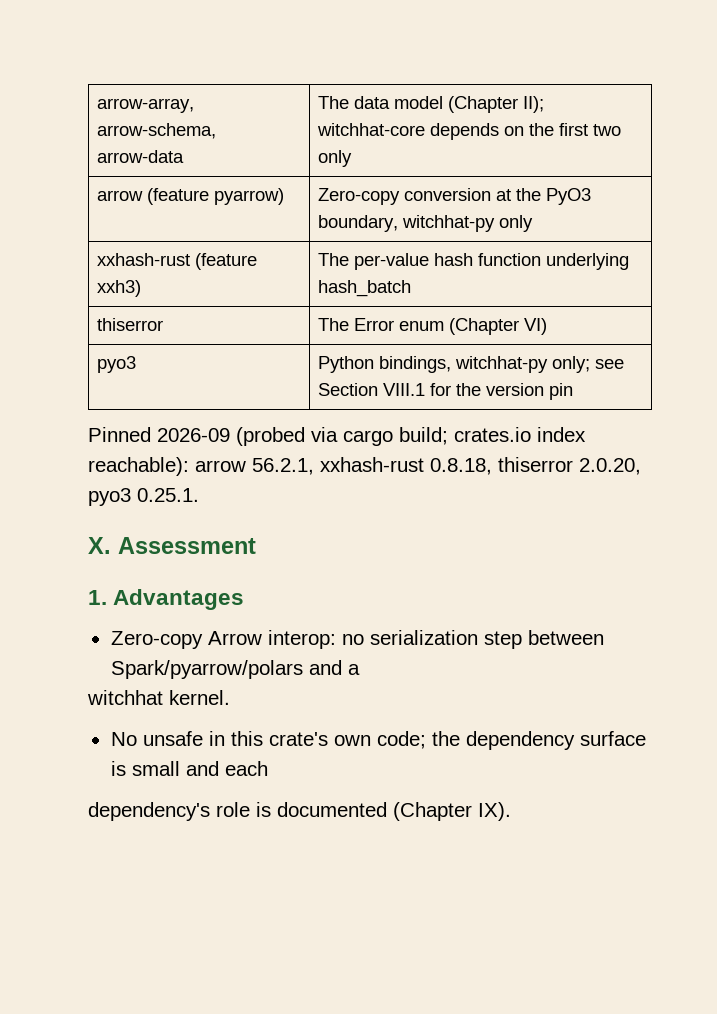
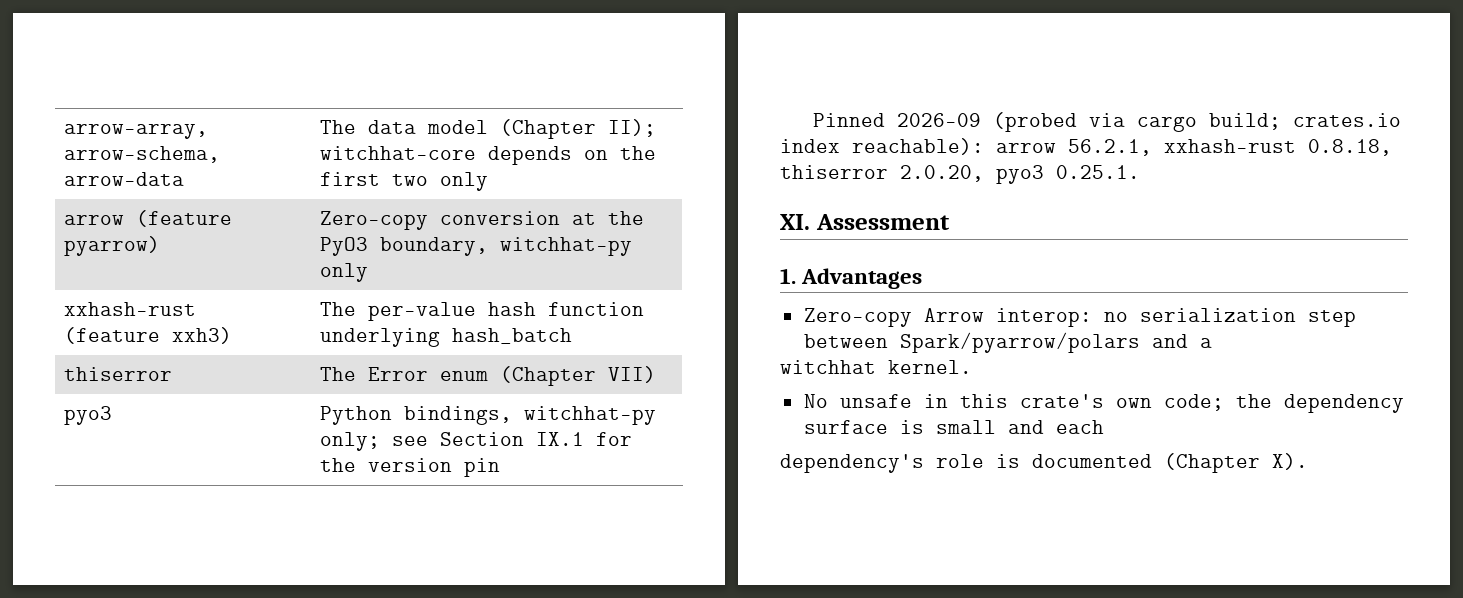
[524,318,548,335] VI) -> [608,366,657,383] VII)
[383,383,426,396] VIII.1 -> [536,432,585,446] IX.1
[88,537,111,554] X. -> [780,214,810,230] XI.
[478,802,511,821] IX). -> [1272,453,1308,470] X).

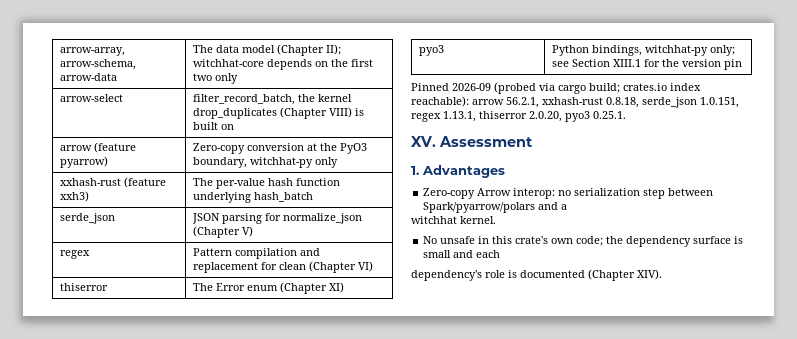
(489, 181) none -> [60,94,124,102] [193,94,353,105] [193,107,365,119] [193,122,235,130] // arrow-select | filter_record_batch, the kernel drop_duplicates (Chapter VIII) is built on
(573, 336) none -> [60,213,116,224] [192,213,363,224] [193,226,254,238] [60,250,91,259] [193,248,321,259] [193,261,374,273] // serde_json | JSON parsing for normalize_json (Chapter V) // regex | Pattern compilation and replacement for clean (Chapter VI)
[608,366,657,383] VII) -> [329,282,345,293] XI)
[536,432,585,446] IX.1 -> [613,59,642,67] XIII.1
(1392, 147) none -> [642,97,739,108] [411,111,476,122] serde_json 1.0.151, regex 1.13.1,
[780,214,810,230] XI. -> [411,136,436,147] XV.
[1272,453,1308,470] X). -> [637,269,662,280] XIV).

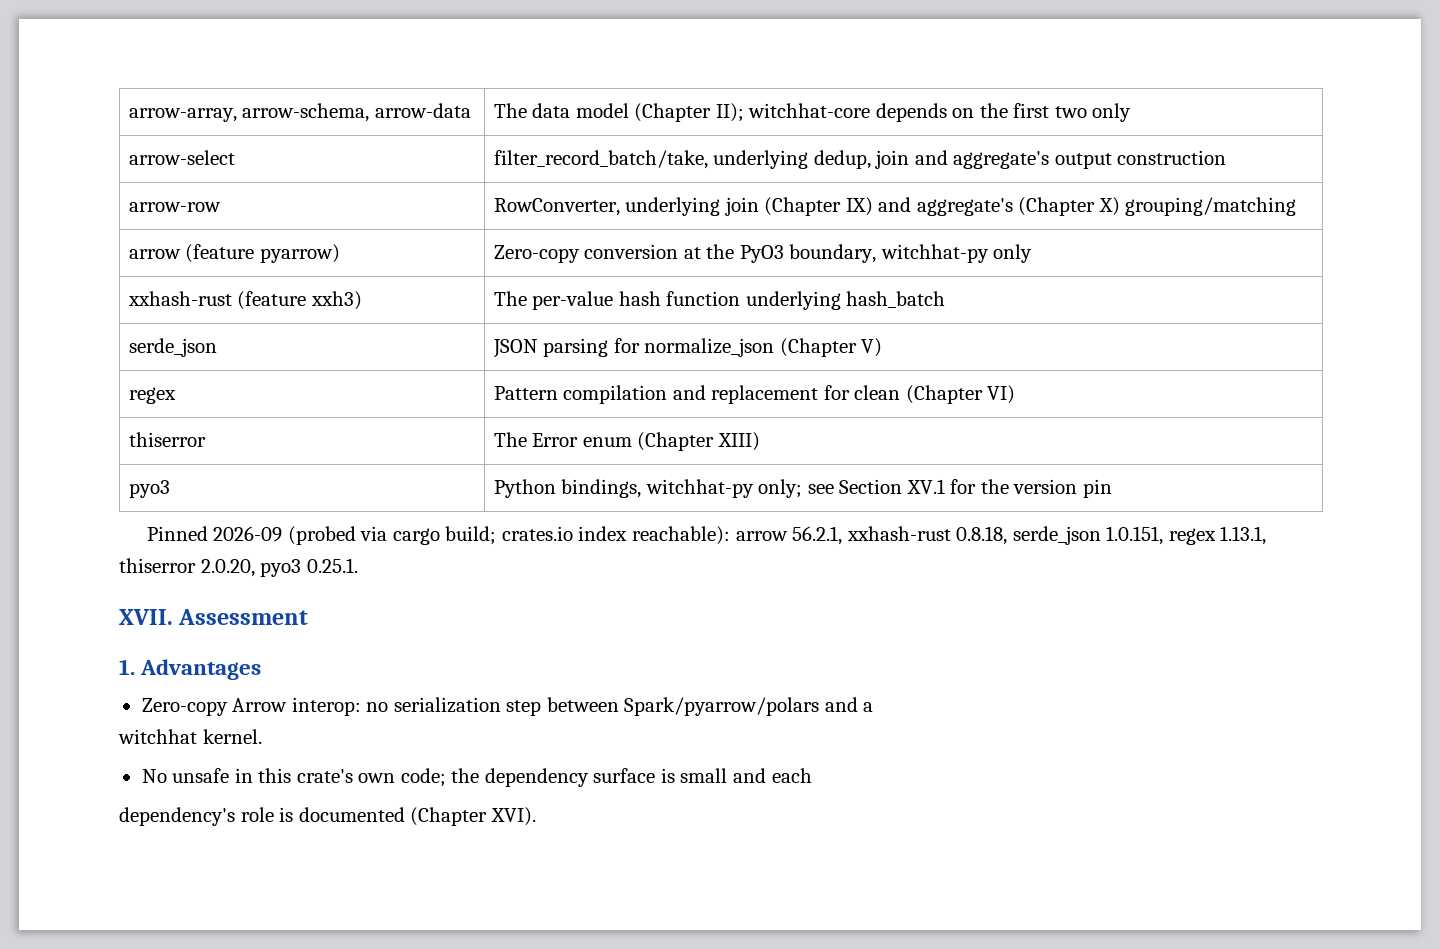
[193,94,353,105] [193,107,365,119] [193,122,235,130] filter_record_batch, the kernel drop_duplicates (Chapter VIII) is built on -> [493,150,1227,169] [128,202,221,212] [493,197,1297,216] filter_record_batch/take, underlying dedup, join and aggregate's output construction // arrow-row | RowConverter, underlying join (Chapter IX) and aggregate's (Chapter X) grouping/matching
[329,282,345,293] XI) -> [717,432,760,451] XIII)
[613,59,642,67] XIII.1 -> [906,479,945,494] XV.1
[411,136,436,147] XV. -> [119,609,173,625] XVII.
[637,269,662,280] XIV). -> [490,807,536,826] XVI).

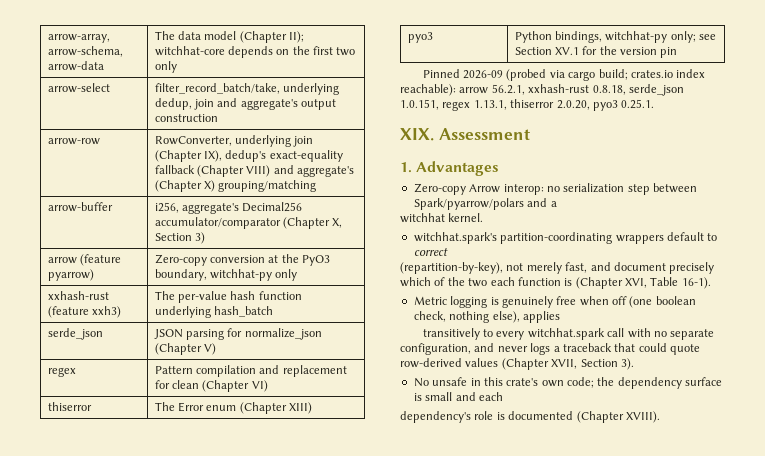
[845,197,873,216] IX) -> [203,150,343,162] [154,165,271,177] IX), dedup's exact-equality fallback (Chapter VIII)
(1297, 206) none -> [47,202,113,212] [154,202,303,214] [154,217,343,229] [154,232,205,244] // arrow-buffer | i256, aggregate's Decimal256 accumulator/comparator (Chapter X, Section 3)
[119,609,173,625] XVII. -> [400,128,434,141] XIX.
(262, 736) none -> [413,232,718,244] [413,248,448,256] [400,262,715,274] [400,277,711,289] [413,296,696,308] [413,311,560,323] [422,328,715,340] [400,343,700,355] [400,358,634,370] // witchhat.spark's partition-coordinating wrappers default to correct // (repartition-by-key), not merely fast, and document precisely which of the two each function is (Chapter XVI, Table 16-1). // Metric logging is genuinely free when off (one boolean check, nothing else), applies // transitively to every witchhat.spark call with no separate configuration, and never logs a traceback that could quote row-derived values (Chapter XVII, Section 3).
[490,807,536,826] XVI). -> [625,411,660,423] XVIII).

